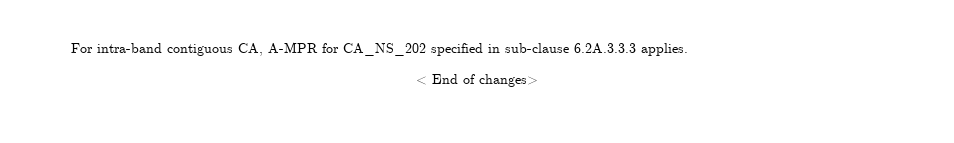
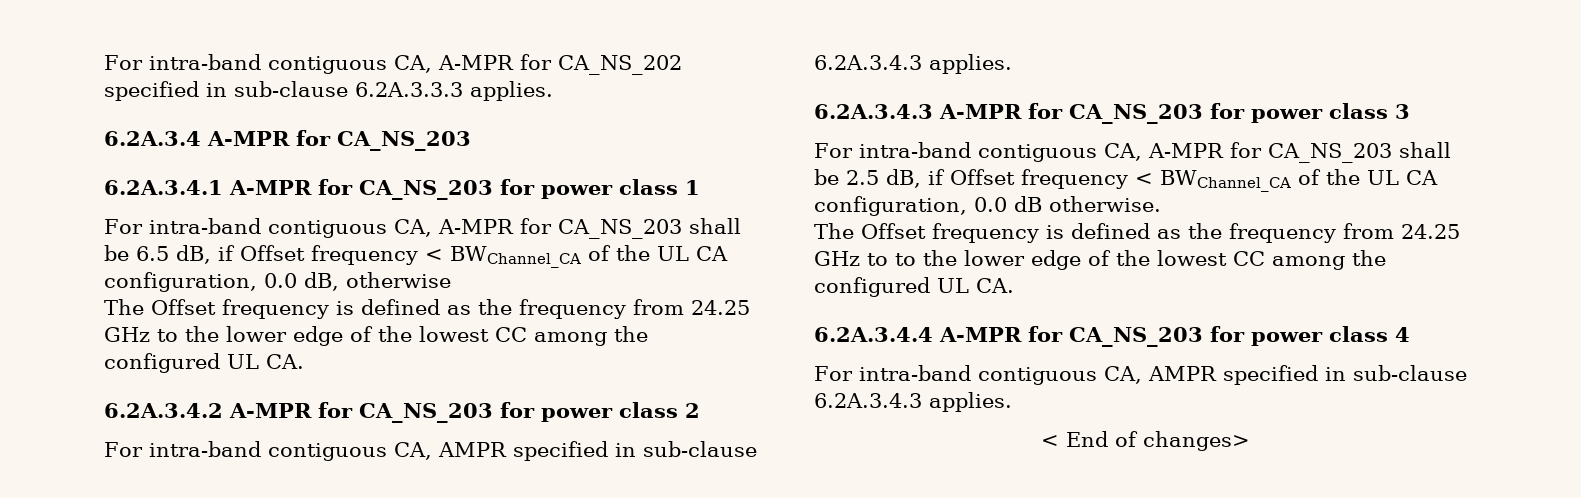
(688, 49) none -> [104,130,471,151] [104,179,700,200] [104,218,741,239] [104,245,728,268] [104,272,451,292] [104,299,750,319] [104,326,648,346] [104,353,304,373] [104,402,700,423] [104,441,757,461] [814,54,1012,74] [814,103,1410,124] [814,142,1451,163] [814,169,1438,192] [814,196,1161,216] [814,223,1460,243] [814,250,1386,270] [814,277,1014,297] [814,326,1410,347] [814,365,1467,385] [814,392,1012,412] // 6.2A.3.4 A-MPR for CA_NS_203 // 6.2A.3.4.1 A-MPR for CA_NS_203 for power class 1 // For intra-band contiguous CA, A-MPR for CA_NS_203 shall be 6.5 dB, if Offset frequency < BWChannel_CA of the UL CA configuration, 0.0 dB, otherwise // The Offset frequency is defined as the frequency from 24.25 GHz to the lower edge of the lowest CC among the configured UL CA. // 6.2A.3.4.2 A-MPR for CA_NS_203 for power class 2 // For intra-band contiguous CA, AMPR specified in sub-clause 6.2A.3.4.3 applies. // 6.2A.3.4.3 A-MPR for CA_NS_203 for power class 3 // For intra-band contiguous CA, A-MPR for CA_NS_203 shall be 2.5 dB, if Offset frequency < BWChannel_CA of the UL CA configuration, 0.0 dB otherwise. // The Offset frequency is defined as the frequency from 24.25 GHz to to the lower edge of the lowest CC among the configured UL CA. // 6.2A.3.4.4 A-MPR for CA_NS_203 for power class 4 // For intra-band contiguous CA, AMPR specified in sub-clause 6.2A.3.4.3 applies.

